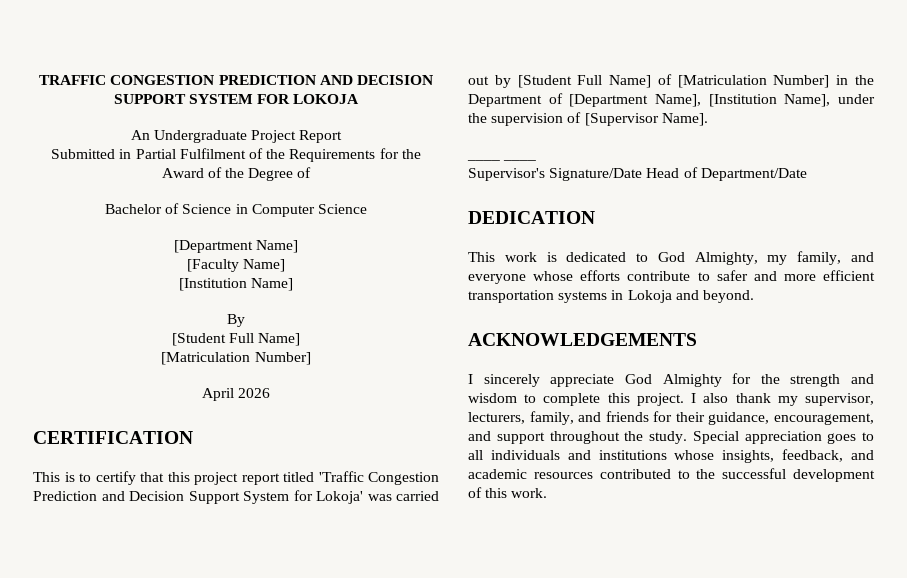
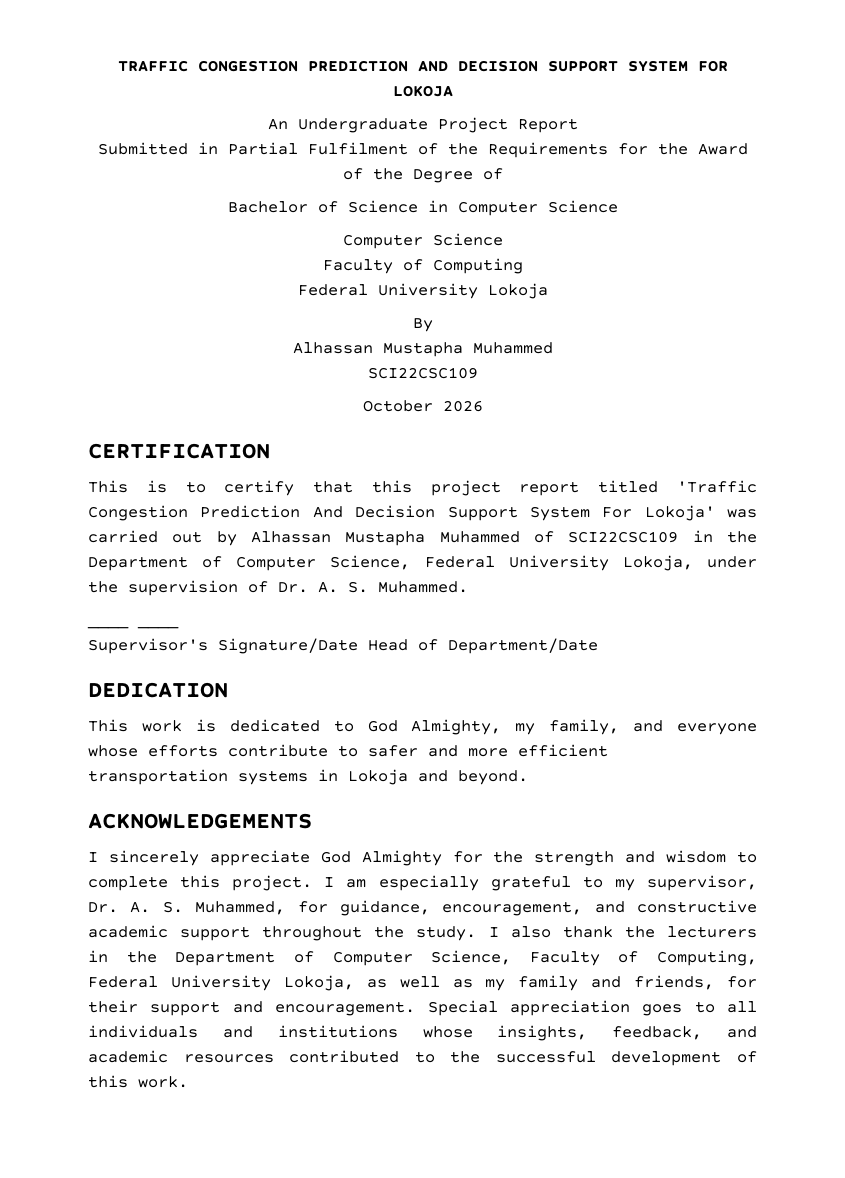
[173,240,299,253] [186,259,286,272] [178,278,294,291] [227,314,245,327] [171,333,301,346] [161,352,311,365] [201,388,234,401] [Department Name] // [Faculty Name] // [Institution Name] // By // [Student Full Name] // [Matriculation Number] // April -> [342,233,503,249] [322,258,523,274] [297,283,548,299] [412,318,433,332] [292,342,553,357] [367,367,478,379] [362,400,433,412] Computer Science // Faculty of Computing // Federal University Lokoja // By // Alhassan Mustapha Muhammed // SCI22CSC109 // October
[101,491,125,501] and -> [312,506,343,518] And
[293,490,313,501] for -> [602,507,633,518] For
[517,74,874,88] [468,93,875,107] [468,112,708,126] [Student Full Name] of [Matriculation Number] in the Department of [Department Name], [Institution Name], under the supervision of [Supervisor Name]. -> [251,530,757,546] [88,555,757,571] [88,580,468,596] Alhassan Mustapha Muhammed of SCI22CSC109 in the Department of Computer Science, Federal University Lokoja, under the supervision of Dr. A. S. Muhammed.
[703,393,874,406] [468,411,705,425] also thank my supervisor, lecturers, family, and friends for their -> [346,875,757,891] [88,901,328,915] am especially grateful to my supervisor, Dr. A. S. Muhammed, for
(491, 436) none -> [637,900,757,913] [88,925,168,938] constructive academic
(687, 437) none -> [488,926,757,938] [88,950,757,966] [88,975,757,991] [88,1000,416,1016] I also thank the lecturers in the Department of Computer Science, Faculty of Computing, Federal University Lokoja, as well as my family and friends, for their support and encouragement.

